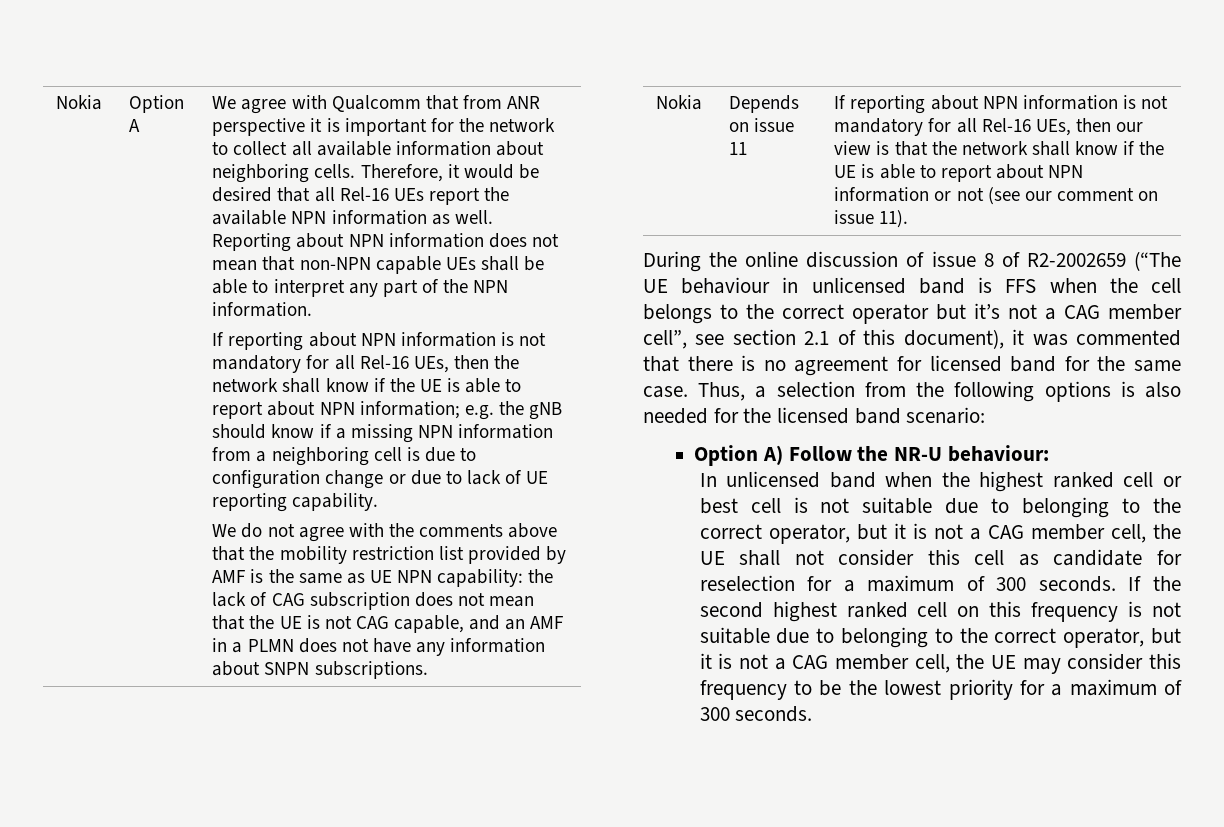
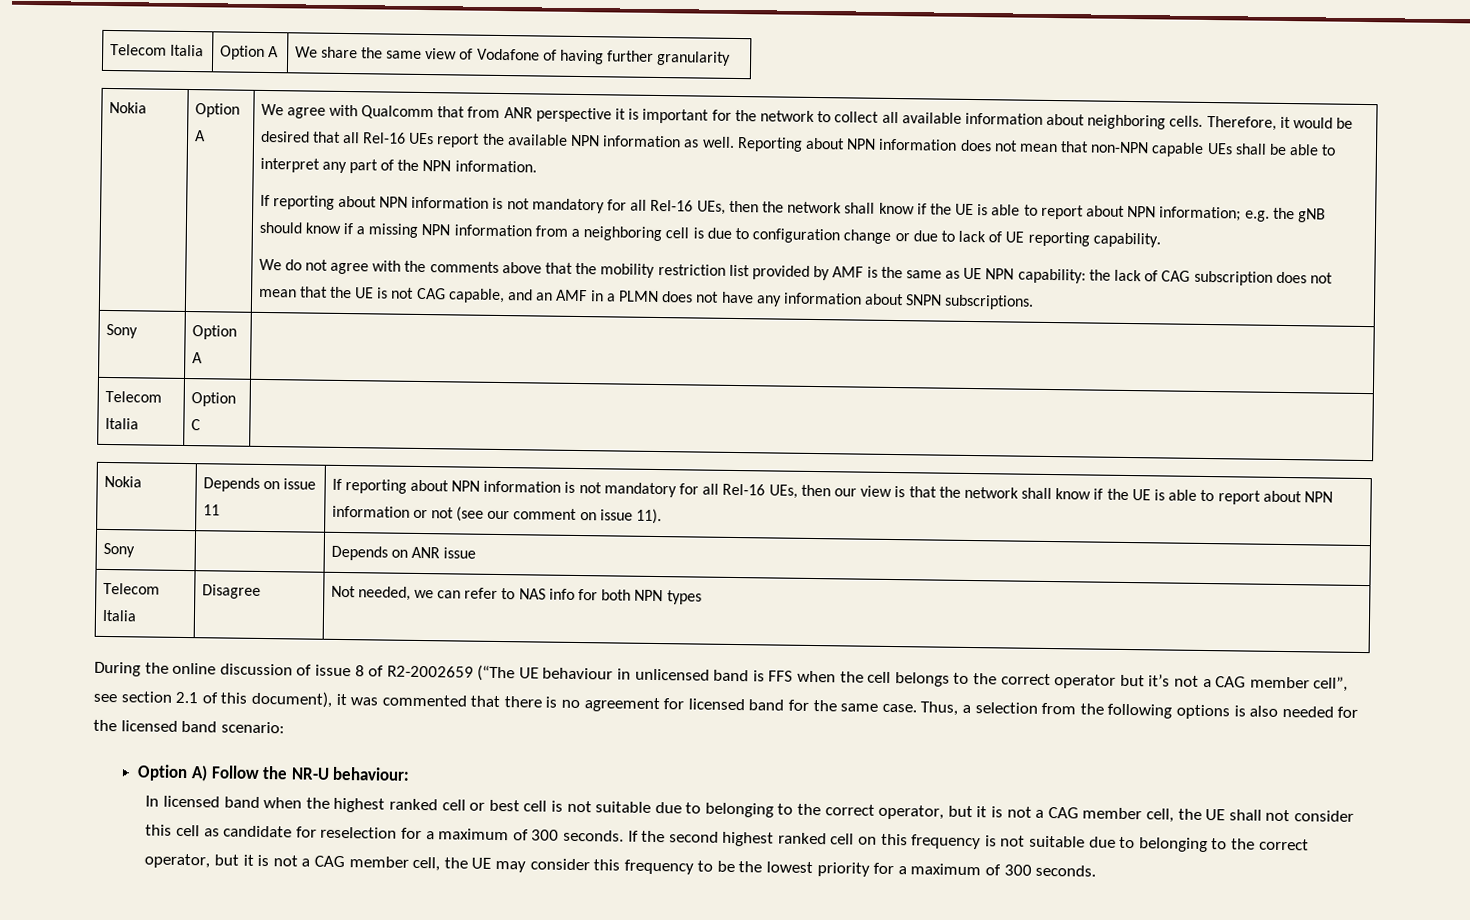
(56, 102) none -> [109,43,204,57] [219,45,279,60] [294,46,732,66] Telecom Italia | Option A | We share the same view of Vodafone of having further granularity //
(428, 670) none -> [105,323,138,339] [191,325,237,340] [191,352,203,364] [104,390,162,403] [104,417,139,430] [190,392,236,407] [190,419,201,431] // Sony | Option A | // Telecom Italia | Option C |
(909, 219) none -> [102,542,135,558] [330,545,477,561] [102,582,160,595] [101,609,137,622] [201,584,261,599] [330,585,702,605] // Sony | | Depends on ANR issue // Telecom Italia | Disagree | Not needed, we can refer to NAS info for both NPN types
[726,471,821,488] unlicensed -> [163,795,221,808] licensed

